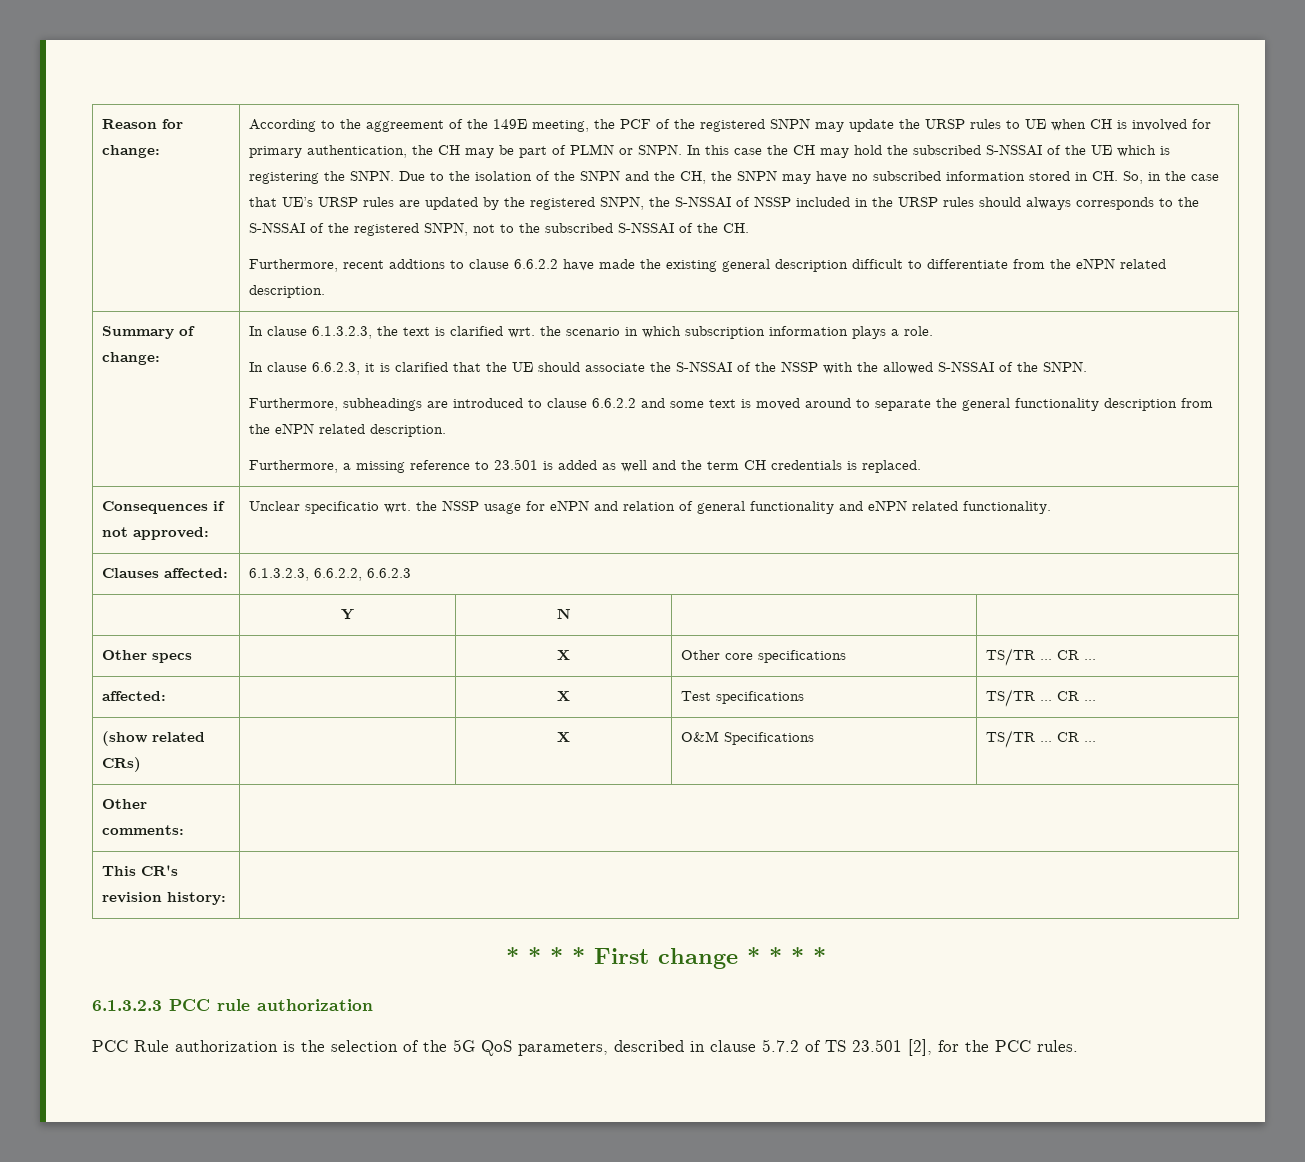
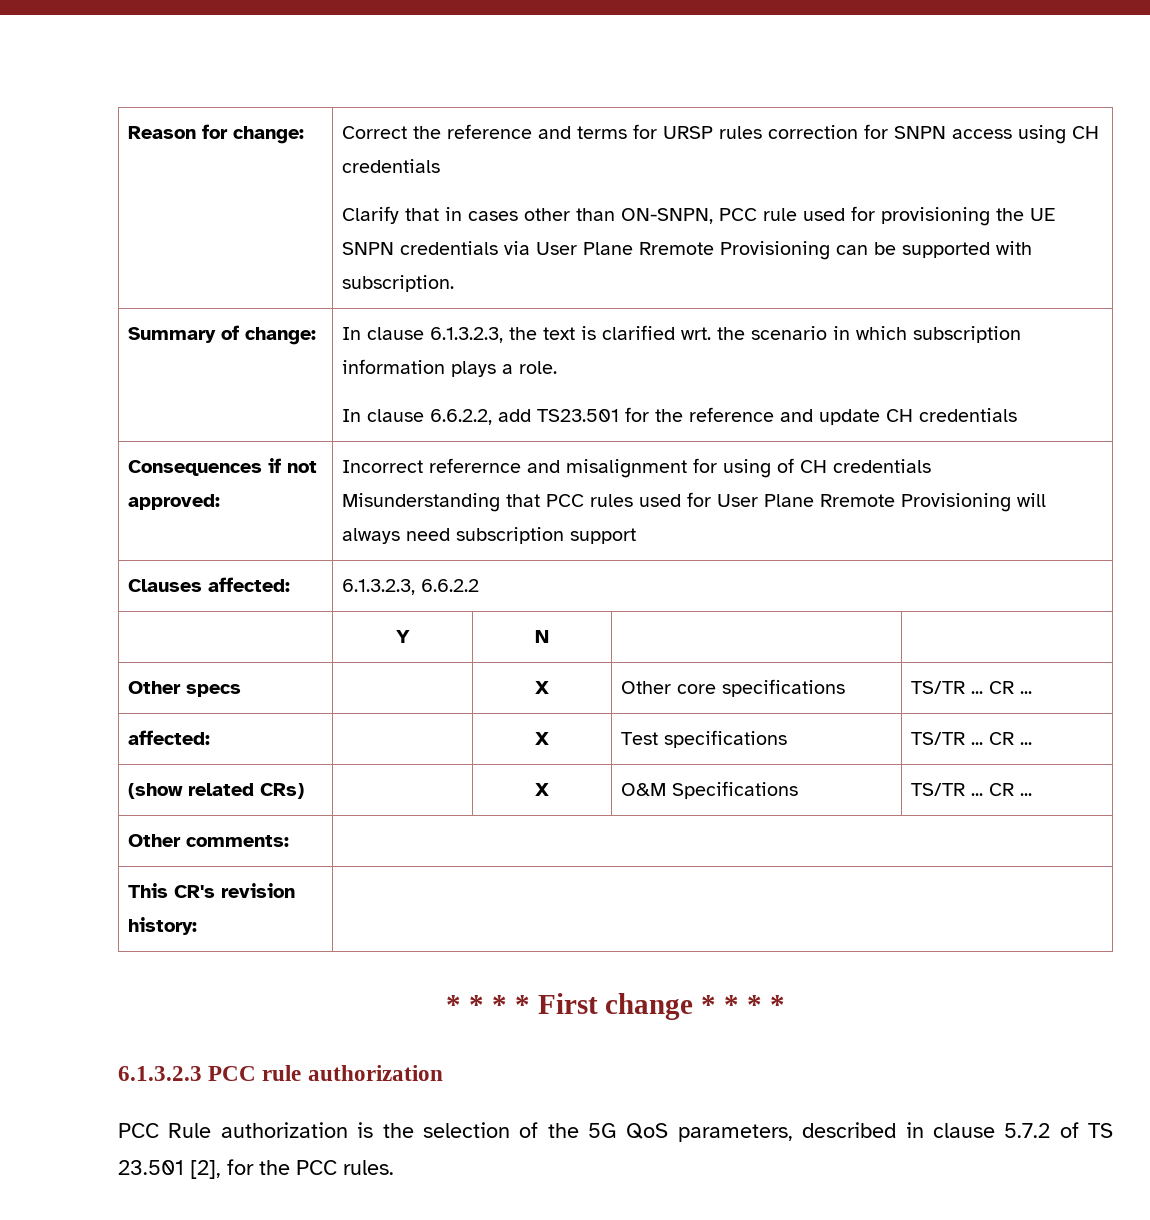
[248,118,1211,132] [248,144,1170,158] [248,170,1219,184] [248,196,1199,210] [248,222,749,236] [248,258,1166,272] [248,285,325,298] According to the aggreement of the 149E meeting, the PCF of the registered SNPN may update the URSP rules to UE when CH is involved for primary authentication, the CH may be part of PLMN or SNPN. In this case the CH may hold the subscribed S-NSSAI of the UE which is registering the SNPN. Due to the isolation of the SNPN and the CH, the SNPN may have no subscribed information stored in CH. So, in the case that UE’s URSP rules are updated by the registered SNPN, the S-NSSAI of NSSP included in the URSP rules should always corresponds to the S-NSSAI of the registered SNPN, not to the subscribed S-NSSAI of the CH. // Furthermore, recent addtions to clause 6.6.2.2 have made the existing general description difficult to differentiate from the eNPN related description. -> [342,124,1100,144] [342,159,441,173] [342,206,1056,226] [342,241,1033,260] [342,275,455,292] Correct the reference and terms for URSP rules correction for SNPN access using CH credentials // Clarify that in cases other than ON-SNPN, PCC rule used for provisioning the UE SNPN credentials via User Plane Rremote Provisioning can be supported with subscription.
[311,361,1087,375] [248,398,1213,411] [248,423,446,437] [248,459,921,473] 6.6.2.3, it is clarified that the UE should associate the S-NSSAI of the NSSP with the allowed S-NSSAI of the SNPN. // Furthermore, subheadings are introduced to clause 6.6.2.2 and some text is moved around to separate the general functionality description from the eNPN related description. // Furthermore, a missing reference to 23.501 is added as well and the term CH credentials is replaced. -> [430,407,1018,425] 6.6.2.2, add TS23.501 for the reference and update CH credentials
[248,500,1051,514] Unclear specificatio wrt. the NSSP usage for eNPN and relation of general functionality and eNPN related functionality. -> [342,458,932,478] [342,492,1047,512] [342,527,637,544] Incorrect referernce and misalignment for using of CH credentials // Misunderstanding that PCC rules used for User Plane Rremote Provisioning will always need subscription support
[313,568,411,581] 6.6.2.2, 6.6.2.3 -> [421,579,480,592] 6.6.2.2

